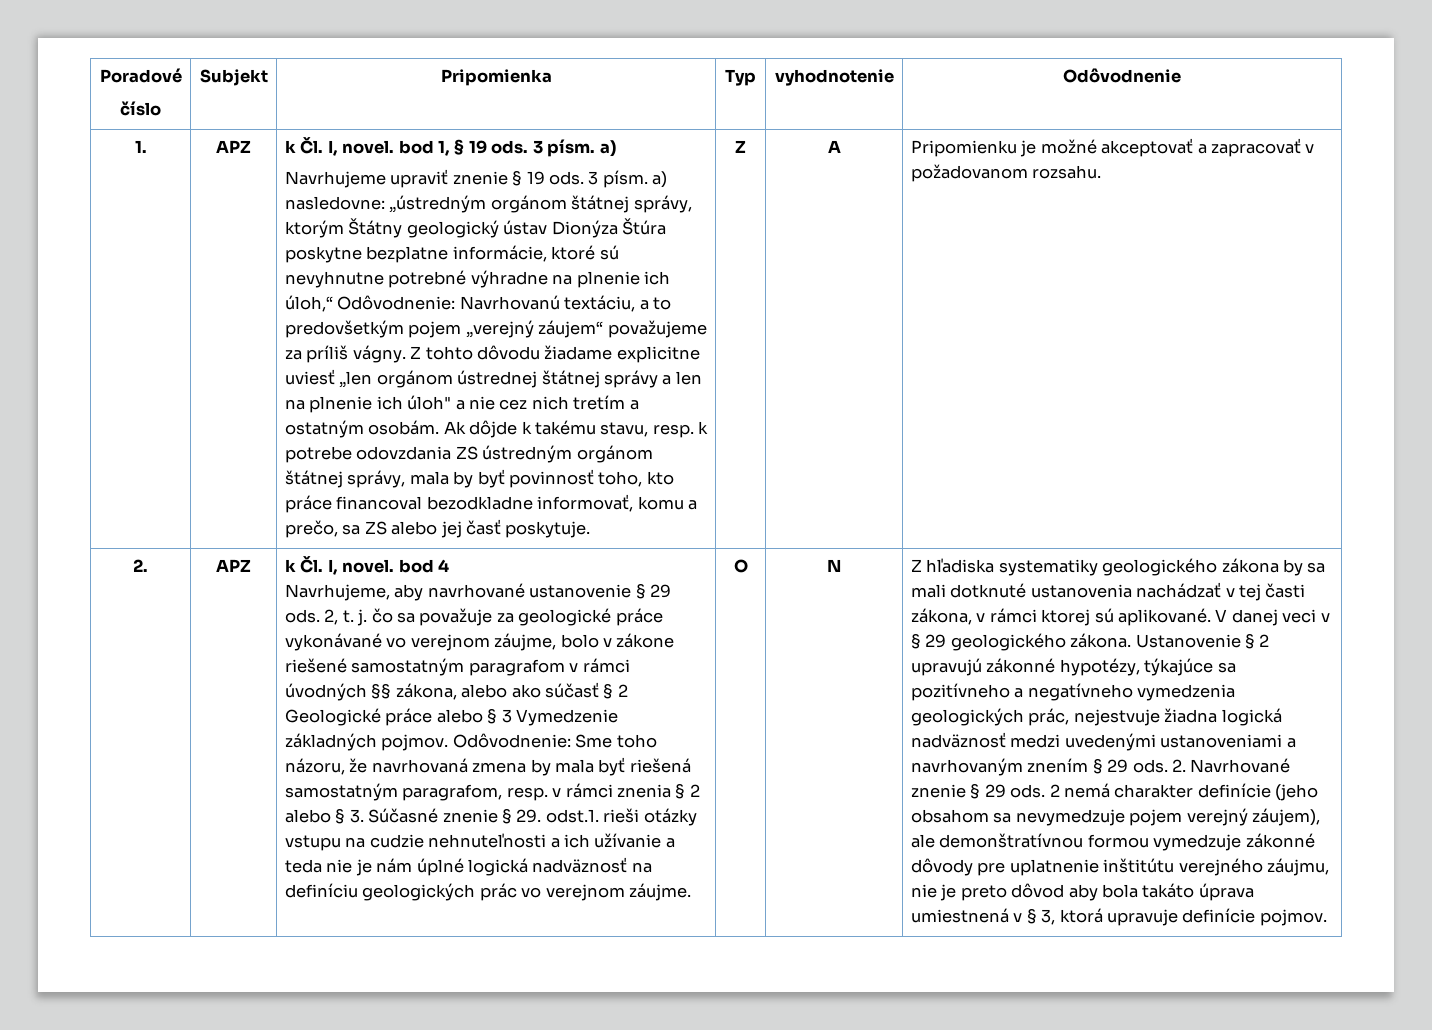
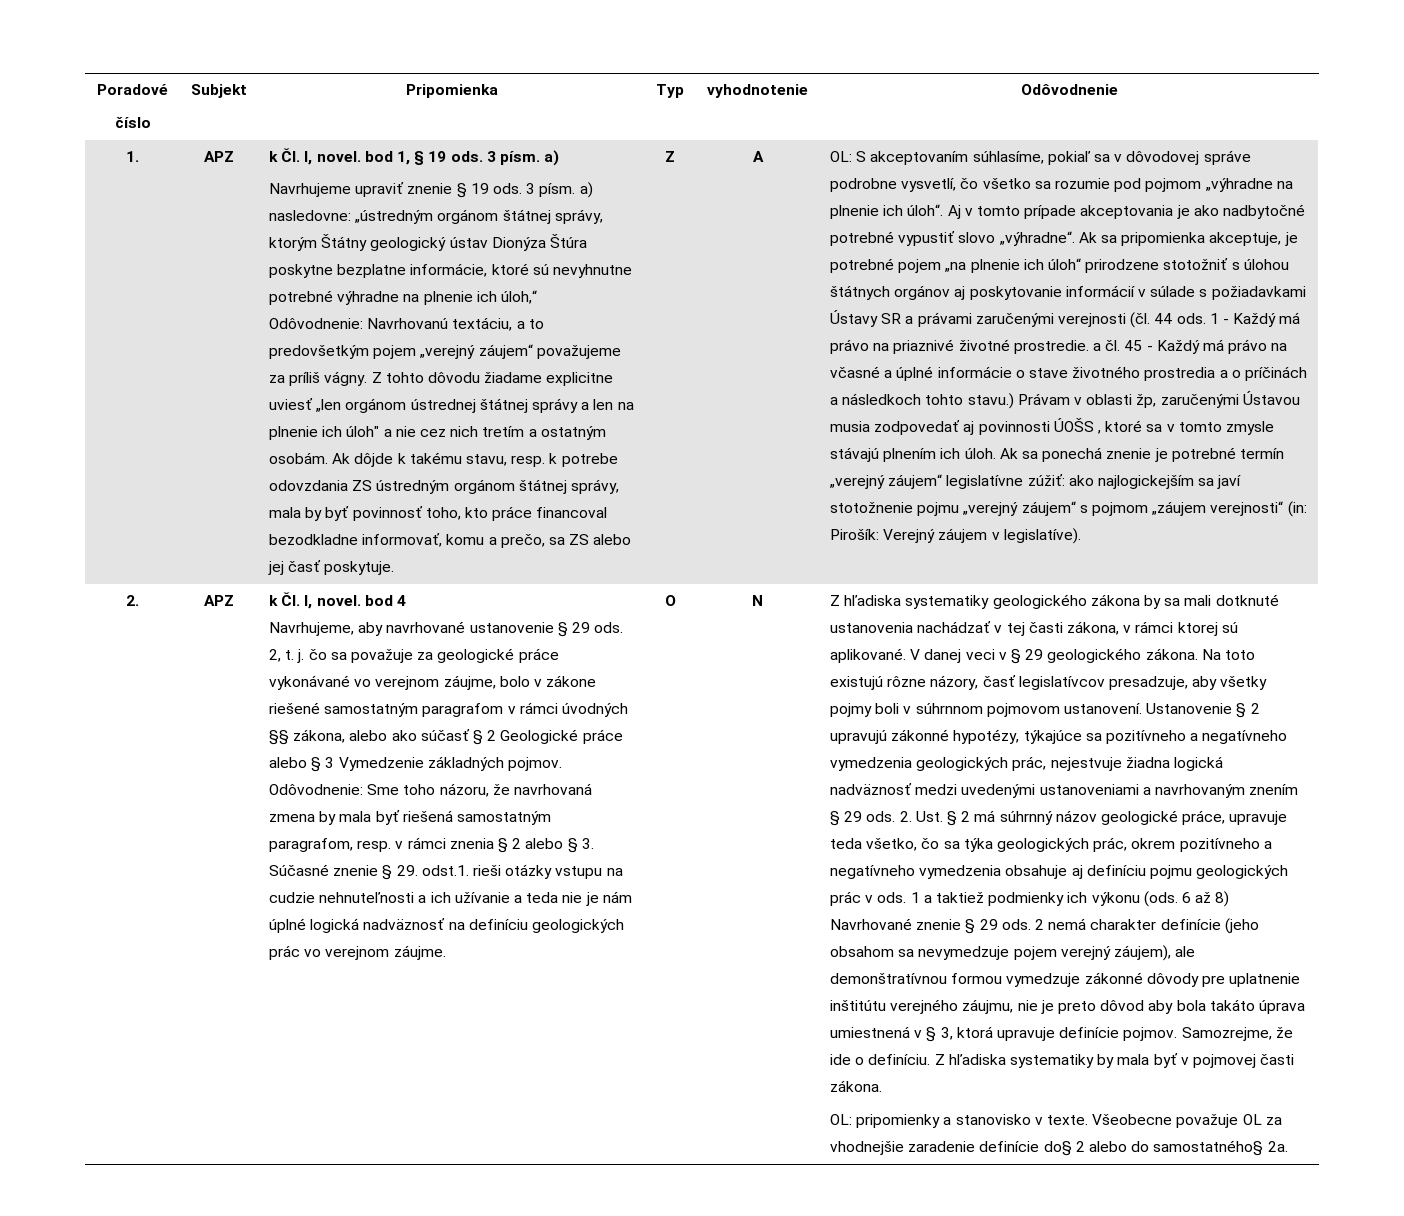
[910,138,1315,157] [910,164,1102,182] Pripomienku je možné akceptovať a zapracovať v požadovanom rozsahu. -> [830,150,1251,165] [830,178,1293,192] [830,204,1305,219] [830,231,1298,246] [830,258,1289,273] [830,285,1306,300] [830,310,1301,328] [830,339,1288,354] [830,366,1307,381] [830,391,1300,409] [830,418,1274,435] [830,447,1284,462] [829,474,1242,489] [830,501,1307,517] [830,528,1081,544] OL: S akceptovaním súhlasíme, pokiaľ sa v dôvodovej správe podrobne vysvetlí, čo všetko sa rozumie pod pojmom „výhradne na plnenie ich úloh“. Aj v tomto prípade akceptovania je ako nadbytočné potrebné vypustiť slovo „výhradne“. Ak sa pripomienka akceptuje, je potrebné pojem „na plnenie ich úloh“ prirodzene stotožniť s úlohou štátnych orgánov aj poskytovanie informácií v súlade s požiadavkami Ústavy SR a právami zaručenými verejnosti (čl. 44 ods. 1 - Každý má právo na priaznivé životné prostredie. a čl. 45 - Každý má právo na včasné a úplné informácie o stave životného prostredia a o príčinách a následkoch tohto stavu.) Právam v oblasti žp, zaručenými Ústavou musia zodpovedať aj povinnosti ÚOŠS , ktoré sa v tomto zmysle stávajú plnením ich úloh. Ak sa ponechá znenie je potrebné termín „verejný záujem“ legislatívne zúžiť: ako najlogickejším sa javí stotožnenie pojmu „verejný záujem“ s pojmom „záujem verejnosti“ (in: Pirošík: Verejný záujem v legislatíve).
(1132, 640) none -> [1201,649,1255,660] [830,675,1268,690] [830,703,1142,717] Na toto existujú rôzne názory, časť legislatívcov presadzuje, aby všetky pojmy boli v súhrnnom pojmovom ustanovení.
(1186, 765) none -> [915,810,1288,826] [830,837,1272,852] [830,865,1289,879] [830,891,1230,907] Ust. § 2 má súhrnný názov geologické práce, upravuje teda všetko, čo sa týka geologických prác, okrem pozitívneho a negatívneho vymedzenia obsahuje aj definíciu pojmu geologických prác v ods. 1 a taktiež podmienky ich výkonu (ods. 6 až 8)
(1327, 917) none -> [1181,1027,1293,1041] [830,1053,1295,1068] [830,1080,883,1092] [830,1114,1282,1128] [830,1140,1288,1156] Samozrejme, že ide o definíciu. Z hľadiska systematiky by mala byť v pojmovej časti zákona. // OL: pripomienky a stanovisko v texte. Všeobecne považuje OL za vhodnejšie zaradenie definície do§ 2 alebo do samostatného§ 2a.

